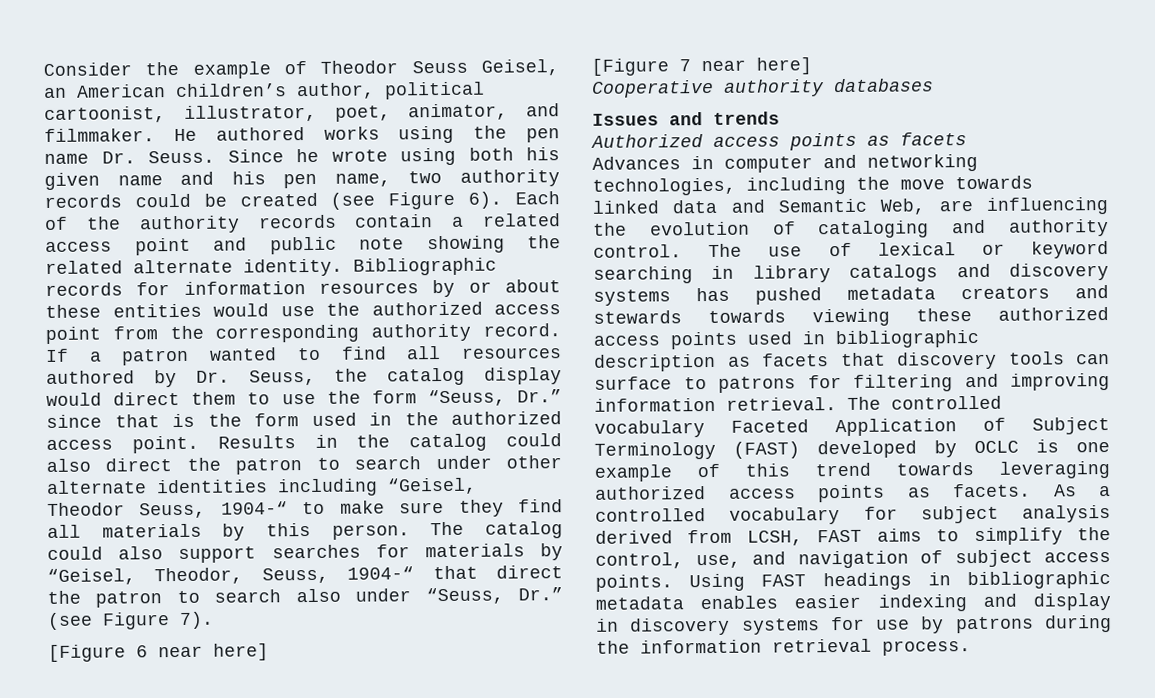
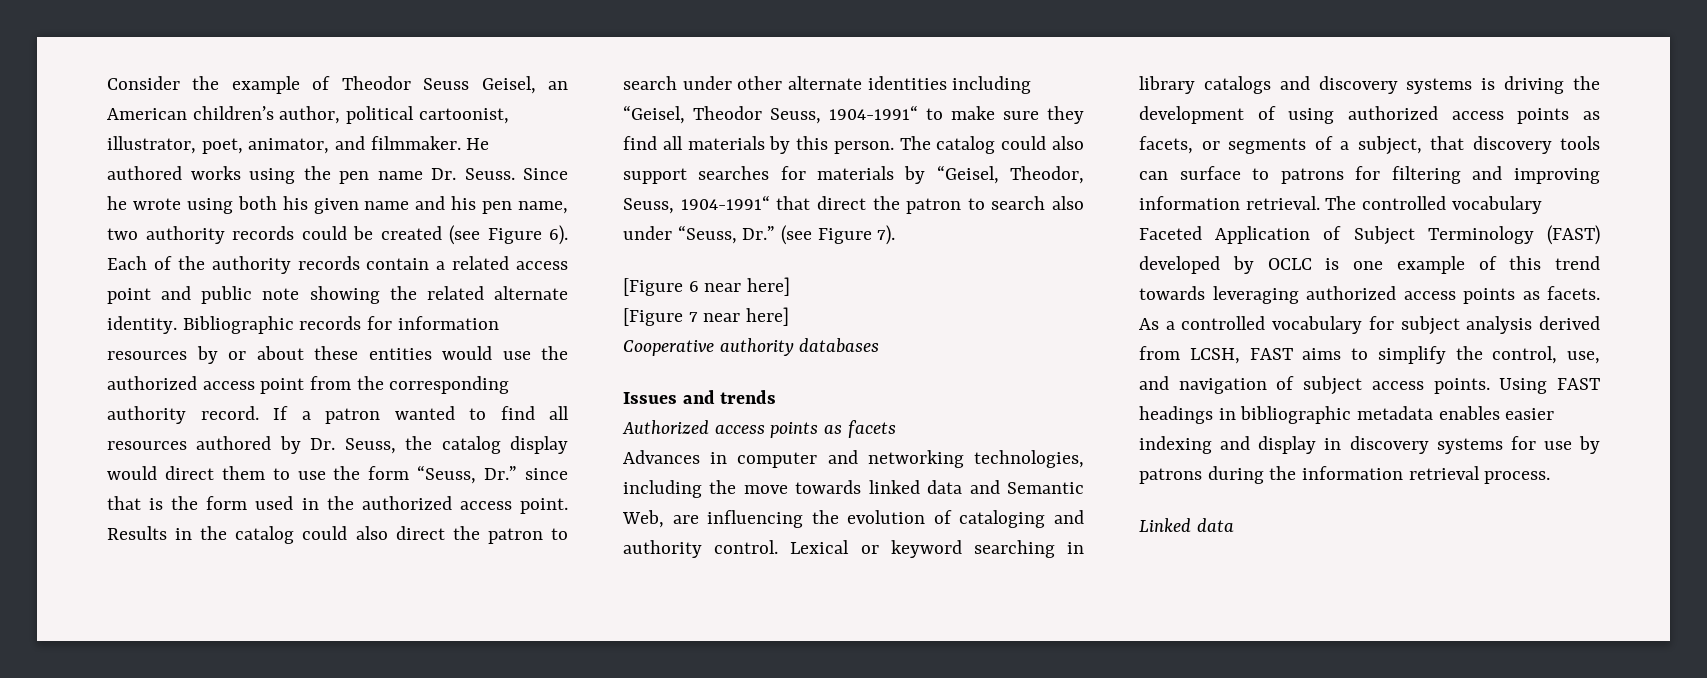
[220,501,288,515] 1904-“ -> [829,105,918,120] 1904-1991“
[347,566,415,580] 1904-“ -> [680,195,770,210] 1904-1991“
[708,242,956,258] The use of lexical -> [790,540,850,554] Lexical
[696,285,1109,305] [593,307,1109,327] [593,329,979,350] [594,353,829,372] has pushed metadata creators and stewards towards viewing these authorized access points used in bibliographic description as facets -> [1481,76,1600,94] [1139,106,1600,124] [1139,136,1422,155] is driving the development of using authorized access points as facets, or segments of a subject,
(971, 648) none -> [1139,518,1234,532] // Linked data

